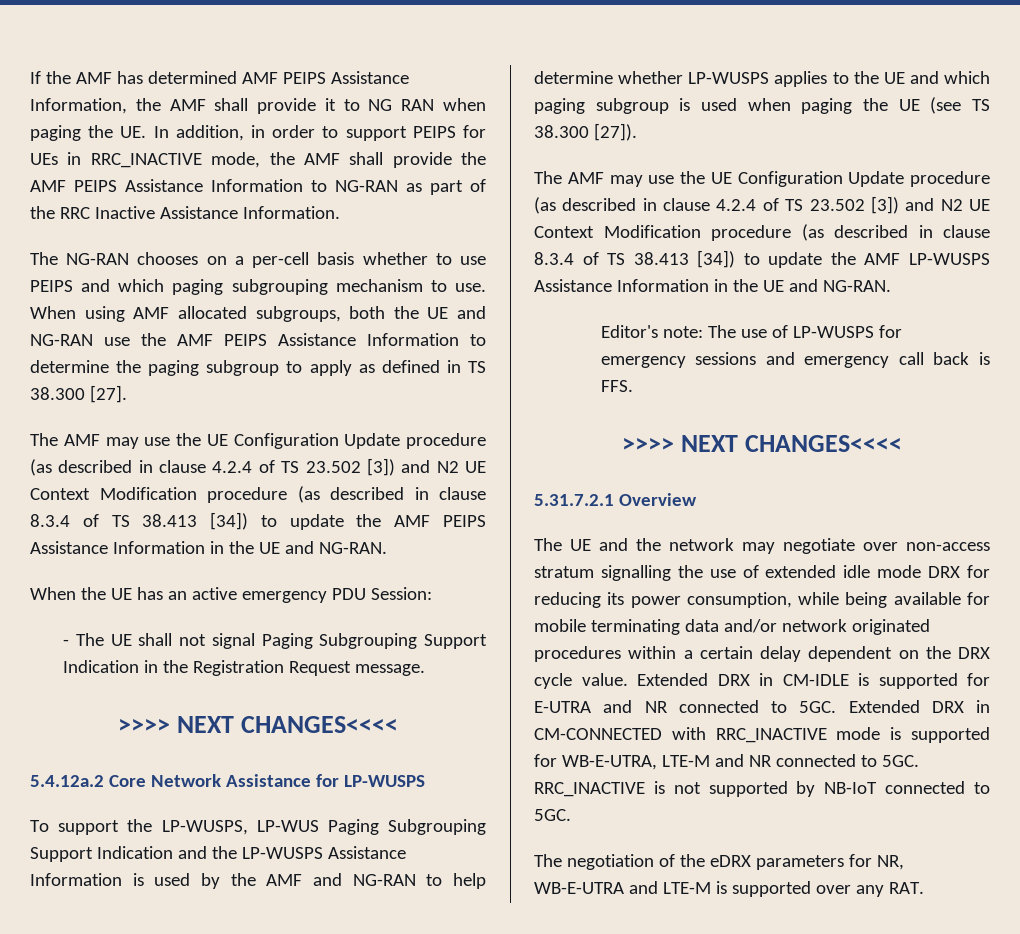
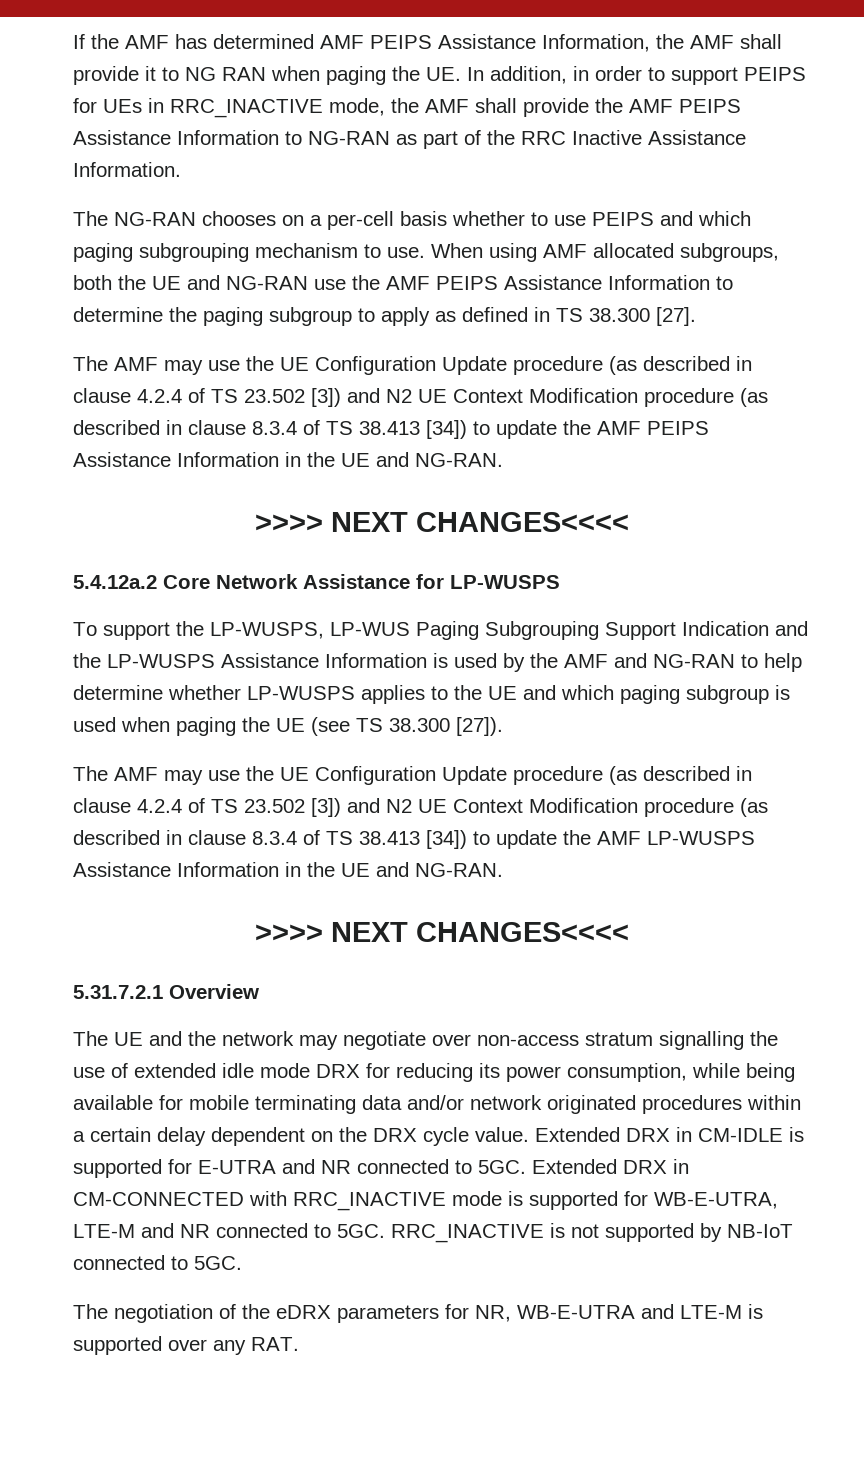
[30,587,432,603] [63,633,487,649] [63,660,426,676] // When the UE has an active emergency PDU Session: // - The UE shall not signal Paging Subgrouping Support Indication in the Registration Request message. -> (503, 460) none
[600,325,902,338] [600,352,990,368] [600,380,633,392] // Editor's note: The use of LP-WUSPS for emergency sessions and emergency call back is FFS. -> (503, 870) none

